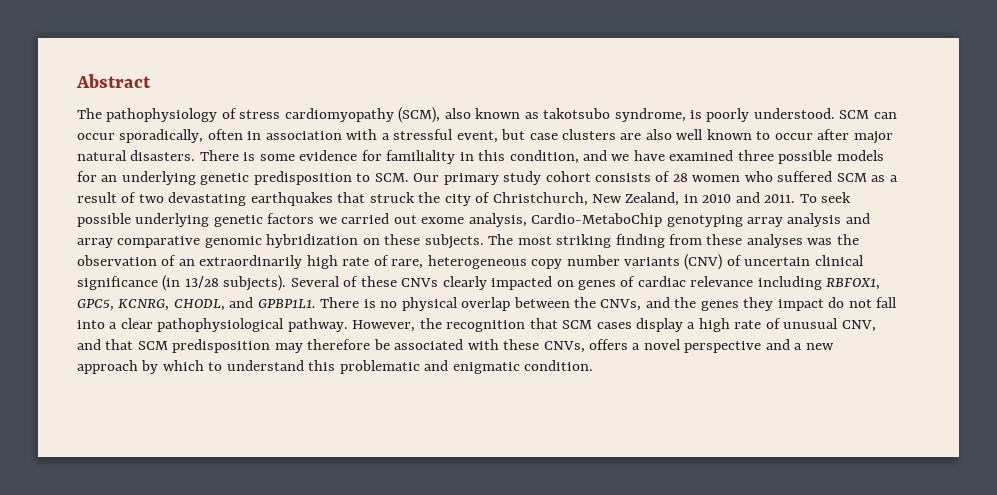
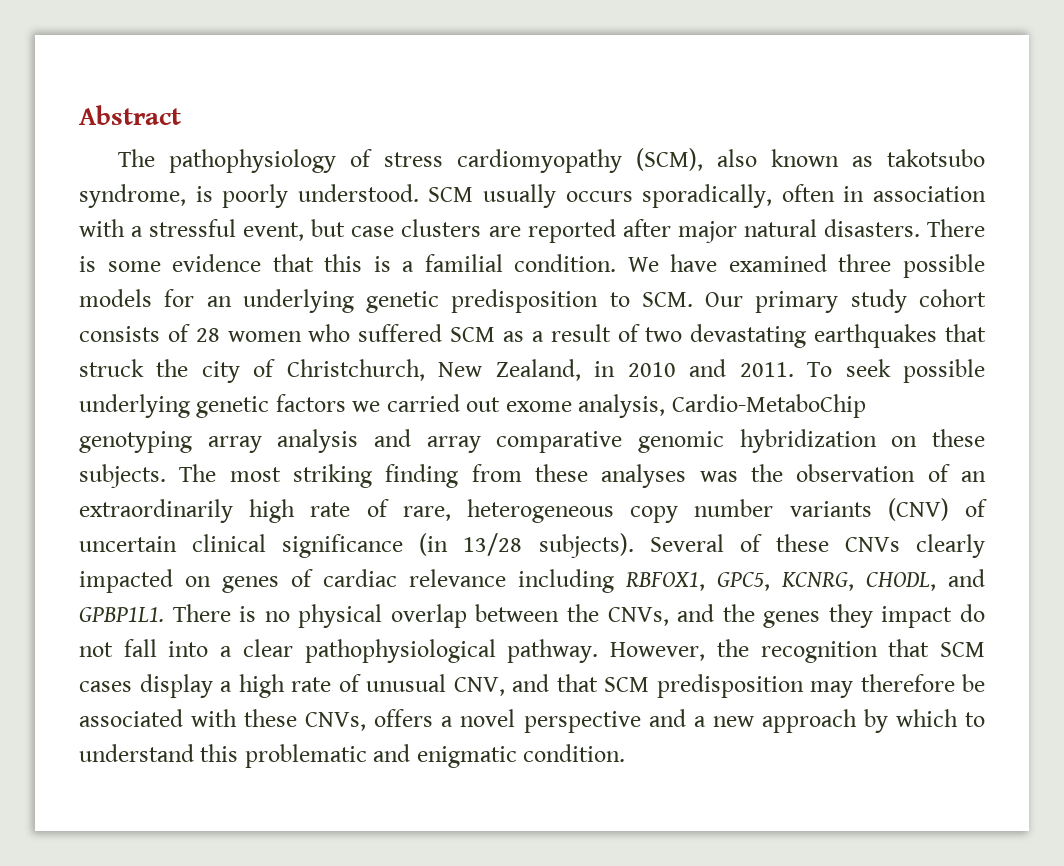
[873,112,897,119] [77,133,115,140] can occur -> [483,184,633,208] usually occurs
[645,129,813,140] also well known to occur -> [527,219,616,243] reported
[361,150,630,164] for familiality in this condition, and we -> [272,254,659,272] that this is a familial condition. We

